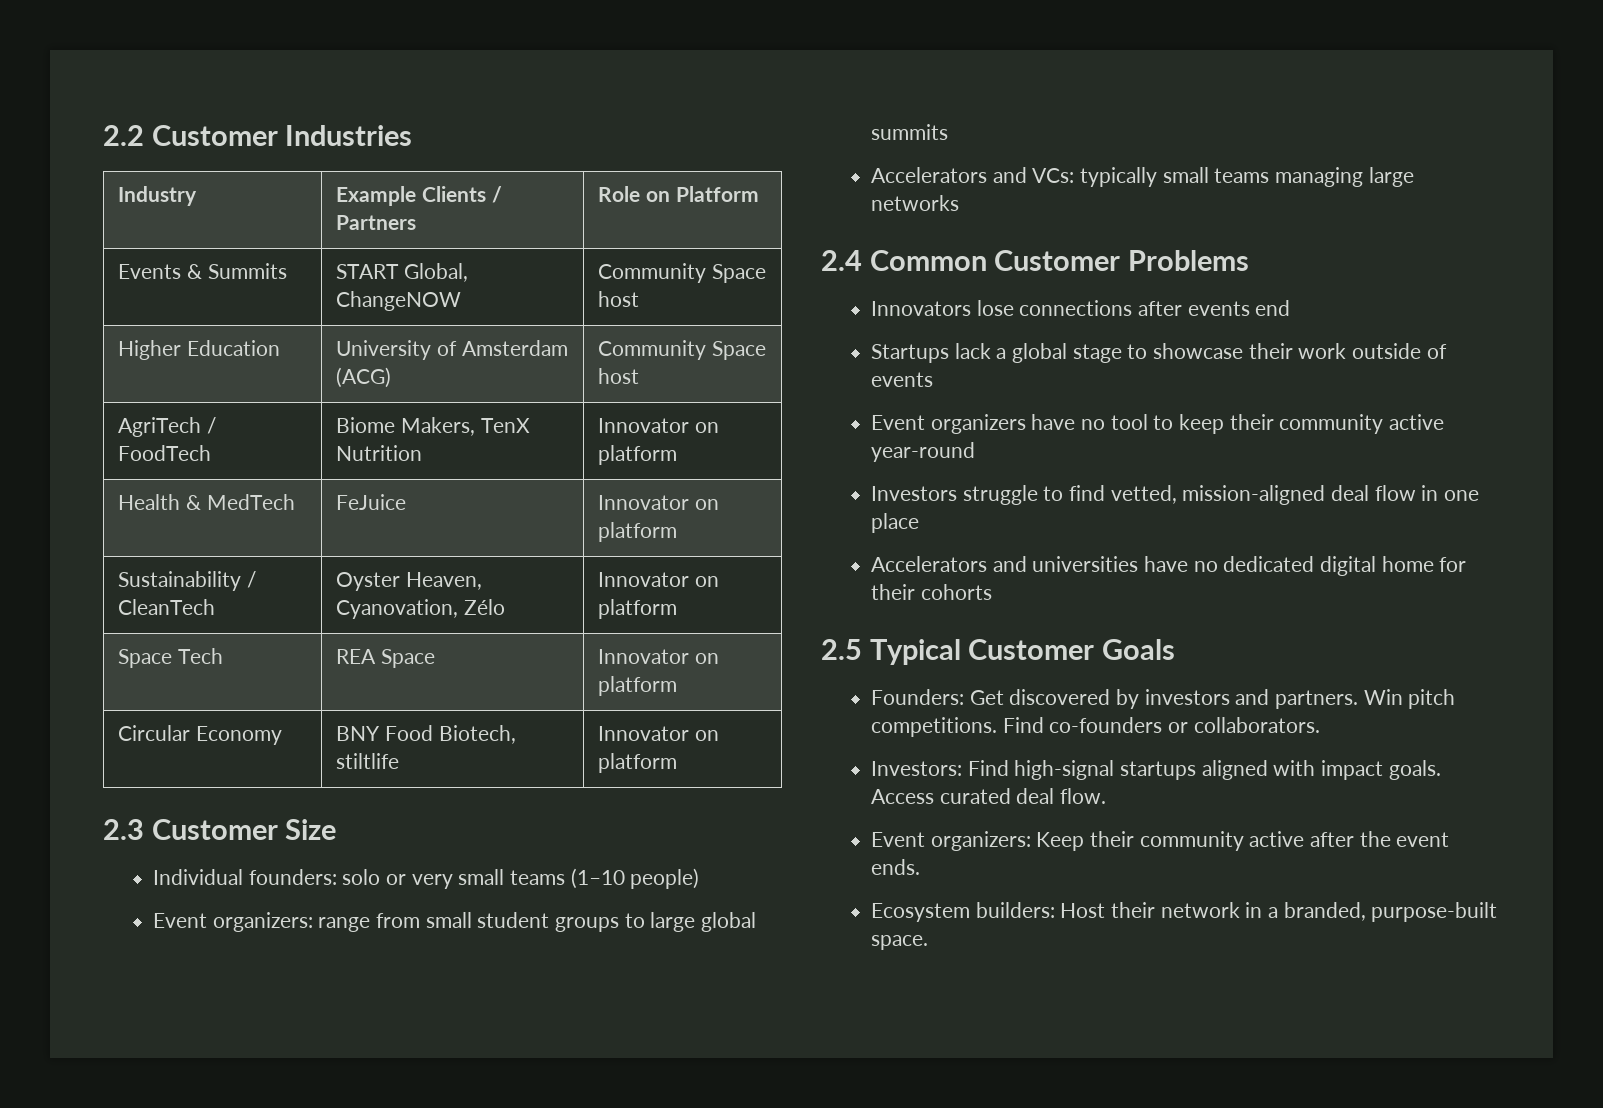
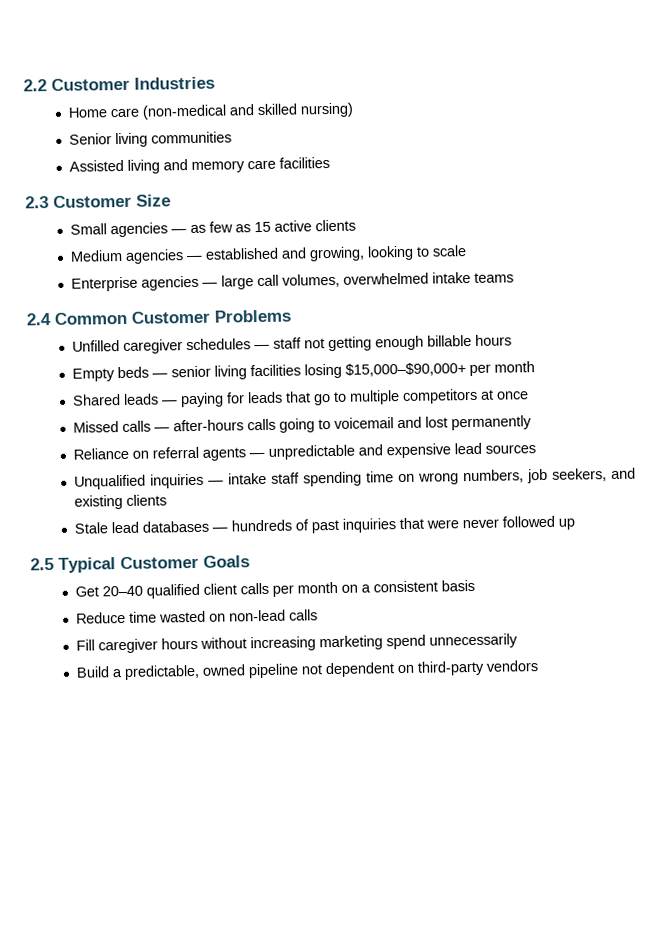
[118,186,198,206] [336,186,502,206] [336,215,417,230] [598,186,759,202] [118,263,287,279] [336,263,469,282] [336,291,462,311] [598,263,767,283] [598,291,640,307] [118,340,281,360] [336,340,568,360] [336,367,392,388] [598,340,767,360] [598,368,640,384] [118,417,217,437] [118,445,212,461] [336,417,530,436] [336,445,423,461] [598,418,720,433] [598,445,678,465] [118,494,295,510] [336,494,407,510] [598,495,720,510] [598,522,678,542] [118,571,257,591] [118,599,216,615] [336,572,483,591] [336,599,506,619] [598,572,720,587] [598,599,678,619] [118,648,224,668] [336,649,436,668] [598,649,720,664] [598,676,678,696] [118,725,283,745] [336,725,516,744] [336,753,400,769] [598,726,720,741] [598,753,678,773] [103,819,337,840] [153,868,700,889] [153,912,757,932] [871,124,949,140] [871,167,1414,187] [871,195,960,211] [821,250,1250,271] [871,300,1291,316] [871,343,1447,363] [871,372,934,387] [871,414,1445,434] [871,442,976,462] [871,485,1480,505] [871,513,920,533] [871,556,1467,576] [871,584,992,600] [821,639,1176,665] [871,689,1456,709] [871,717,1320,737] [871,760,1441,780] [871,788,1107,804] [871,831,1450,851] [871,859,921,875] [871,902,1498,922] [871,935,929,950] // Industry | Example Clients / Partners | Role on Platform // Events & Summits | START Global, ChangeNOW | Community Space host // Higher Education | University of Amsterdam (ACG) | Community Space host // AgriTech / FoodTech | Biome Makers, TenX Nutrition | Innovator on platform // Health & MedTech | FeJuice | Innovator on platform // Sustainability / CleanTech | Oyster Heaven, Cyanovation, Zélo | Innovator on platform // Space Tech | REA Space | Innovator on platform // Circular Economy | BNY Food Biotech, stiltlife | Innovator on platform // 2.3 Customer Size // Individual founders: solo or very small teams (1–10 people) // Event organizers: range from small student groups to large global summits // Accelerators and VCs: typically small teams managing large networks // 2.4 Common Customer Problems // Innovators lose connections after events end // Startups lack a global stage to showcase their work outside of events // Event organizers have no tool to keep their community active year-round // Investors struggle to find vetted, mission-aligned deal flow in one place // Accelerators and universities have no dedicated digital home for their cohorts // 2.5 Typical Customer Goals // Founders: Get discovered by investors and partners. Win pitch competitions. Find co-founders or collaborators. // Investors: Find high-signal startups aligned with impact goals. Access curated deal flow. // Event organizers: Keep their community active after the event ends. // Ecosystem builders: Host their network in a branded, purpose-built space. -> [67,102,354,120] [68,131,232,148] [68,157,330,174] [25,194,171,209] [69,219,356,238] [69,245,467,264] [70,272,514,292] [26,309,291,326] [71,334,512,354] [71,361,535,382] [71,388,529,408] [72,415,532,433] [72,442,536,461] [73,467,636,490] [73,494,167,510] [73,515,575,534] [30,555,250,573] [74,579,475,599] [75,609,318,624] [75,633,518,654] [75,660,538,680] // Home care (non-medical and skilled nursing) // Senior living communities // Assisted living and memory care facilities // 2.3 Customer Size // Small agencies — as few as 15 active clients // Medium agencies — established and growing, looking to scale // Enterprise agencies — large call volumes, overwhelmed intake teams // 2.4 Common Customer Problems // Unfilled caregiver schedules — staff not getting enough billable hours // Empty beds — senior living facilities losing $15,000–$90,000+ per month // Shared leads — paying for leads that go to multiple competitors at once // Missed calls — after-hours calls going to voicemail and lost permanently // Reliance on referral agents — unpredictable and expensive lead sources // Unqualified inquiries — intake staff spending time on wrong numbers, job seekers, and existing clients // Stale lead databases — hundreds of past inquiries that were never followed up // 2.5 Typical Customer Goals // Get 20–40 qualified client calls per month on a consistent basis // Reduce time wasted on non-lead calls // Fill caregiver hours without increasing marketing spend unnecessarily // Build a predictable, owned pipeline not dependent on third-party vendors

